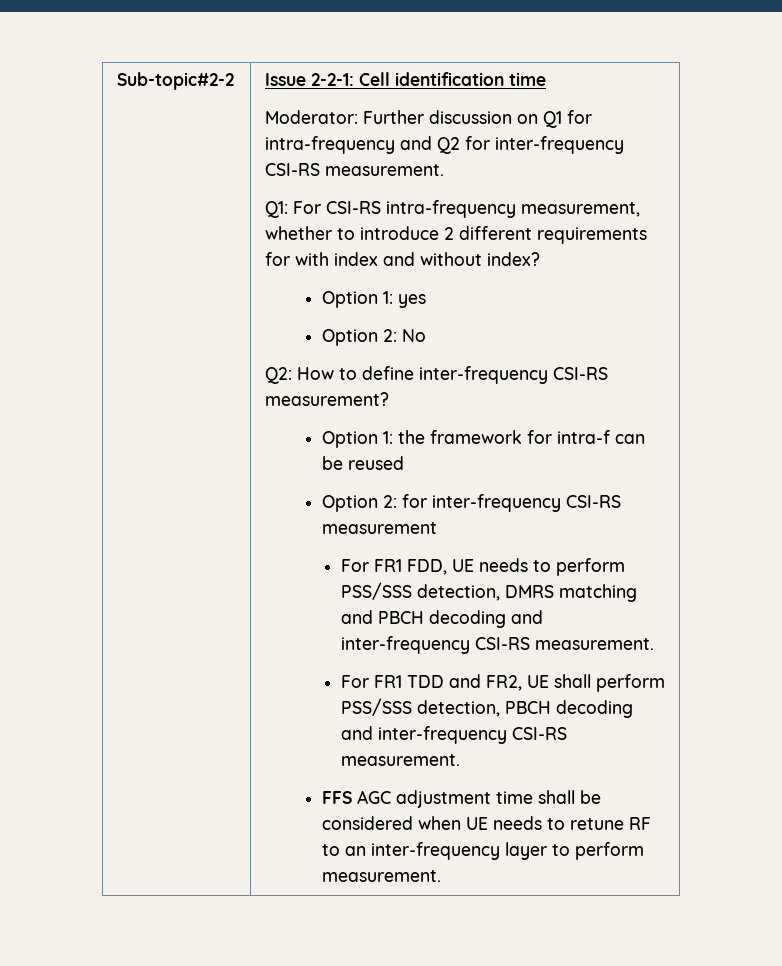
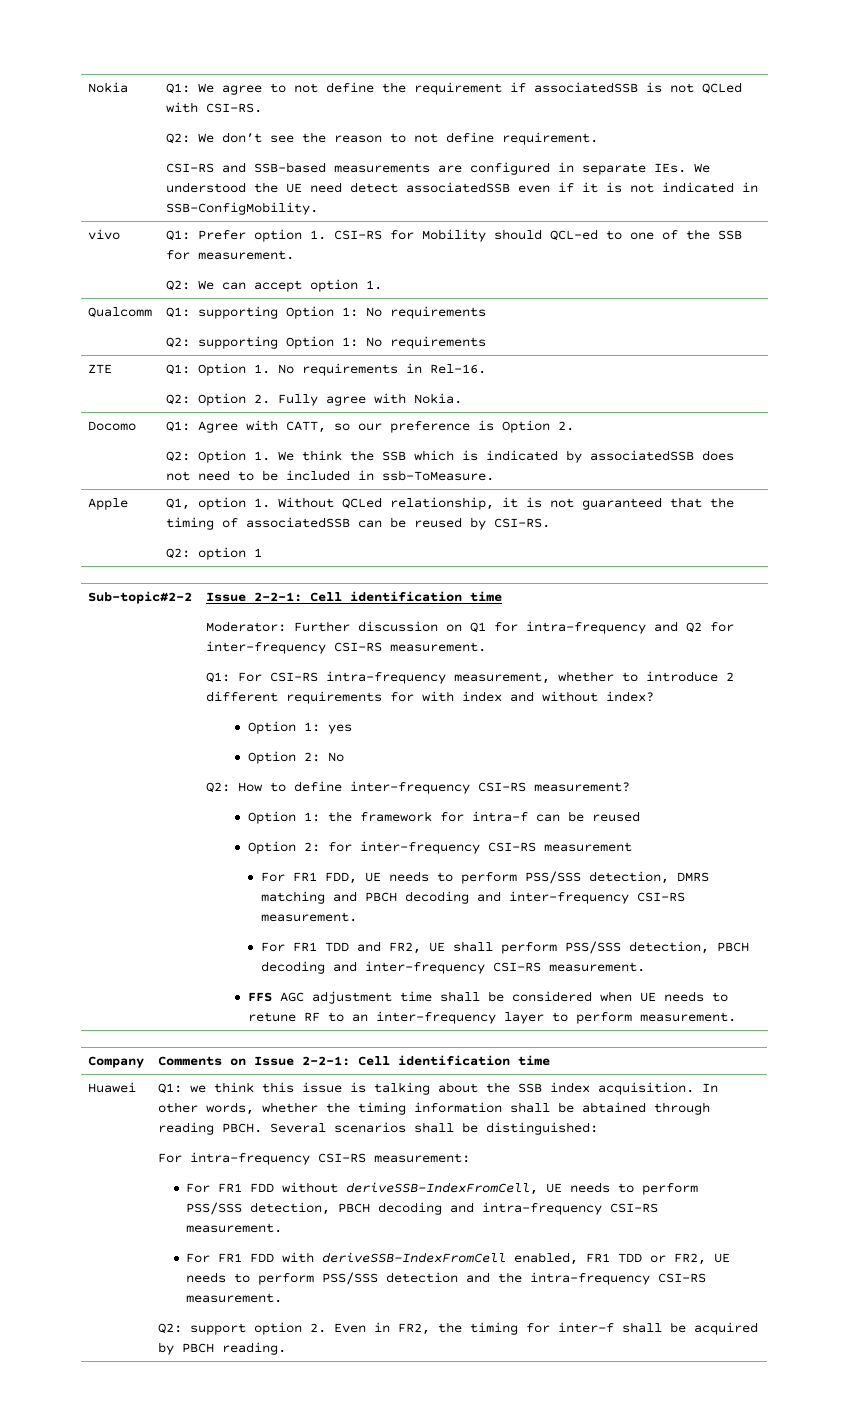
(117, 81) none -> [87,82,128,93] [165,82,742,95] [165,102,262,113] [165,132,598,145] [165,162,710,175] [165,182,758,193] [165,202,318,215] [87,229,120,240] [165,229,742,242] [165,250,294,260] [165,279,382,292] [87,307,152,318] [165,306,486,319] [165,336,486,349] [87,364,112,374] [165,363,486,376] [165,393,462,406] [87,421,136,431] [165,420,574,433] [165,450,734,463] [165,470,494,481] [87,498,128,510] [165,497,734,510] [165,517,550,530] [165,547,262,560] Nokia | Q1: We agree to not define the requirement if associatedSSB is not QCLed with CSI-RS. // Q2: We don’t see the reason to not define requirement. // CSI-RS and SSB-based measurements are configured in separate IEs. We understood the UE need detect associatedSSB even if it is not indicated in SSB-ConfigMobility. // vivo | Q1: Prefer option 1. CSI-RS for Mobility should QCL-ed to one of the SSB for measurement. // Q2: We can accept option 1. // Qualcomm | Q1: supporting Option 1: No requirements // Q2: supporting Option 1: No requirements // ZTE | Q1: Option 1. No requirements in Rel-16. // Q2: Option 2. Fully agree with Nokia. // Docomo | Q1: Agree with CATT, so our preference is Option 2. // Q2: Option 1. We think the SSB which is indicated by associatedSSB does not need to be included in ssb-ToMeasure. // Apple | Q1, option 1. Without QCLed relationship, it is not guaranteed that the timing of associatedSSB can be reused by CSI-RS. // Q2: option 1 //
(441, 876) none -> [87,1056,144,1068] [157,1055,550,1066] [87,1082,136,1093] [157,1082,718,1095] [157,1102,710,1115] [157,1122,598,1135] [157,1152,470,1165] [186,1182,699,1195] [186,1202,659,1215] [186,1223,283,1233] [186,1252,731,1265] [186,1272,707,1285] [186,1293,283,1303] [157,1322,758,1335] [157,1342,286,1355] // Company | Comments on Issue 2-2-1: Cell identification time // Huawei | Q1: we think this issue is talking about the SSB index acquisition. In other words, whether the timing information shall be abtained through reading PBCH. Several scenarios shall be distinguished: // For intra-frequency CSI-RS measurement: // For FR1 FDD without deriveSSB-IndexFromCell, UE needs to perform PSS/SSS detection, PBCH decoding and intra-frequency CSI-RS measurement. // For FR1 FDD with deriveSSB-IndexFromCell enabled, FR1 TDD or FR2, UE needs to perform PSS/SSS detection and the intra-frequency CSI-RS measurement. // Q2: support option 2. Even in FR2, the timing for inter-f shall be acquired by PBCH reading.

